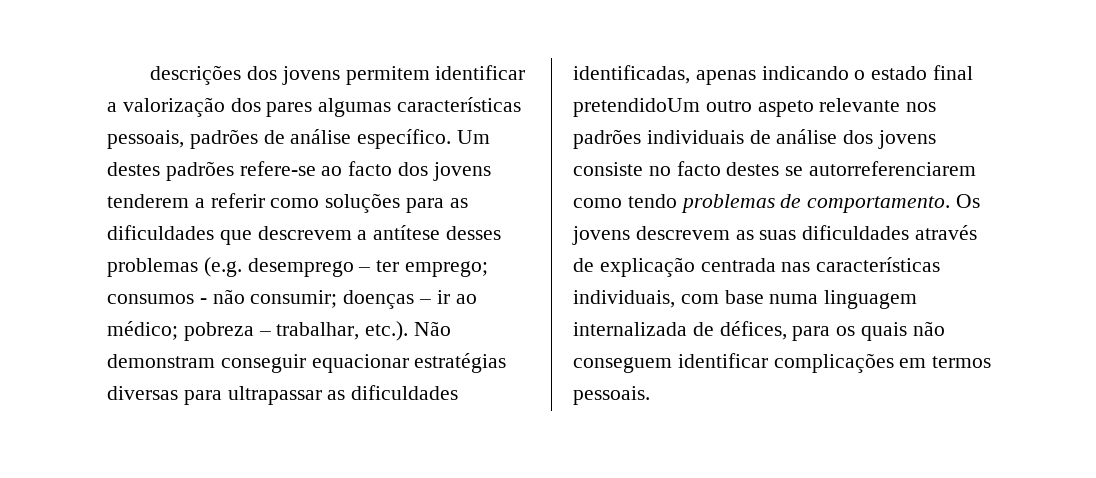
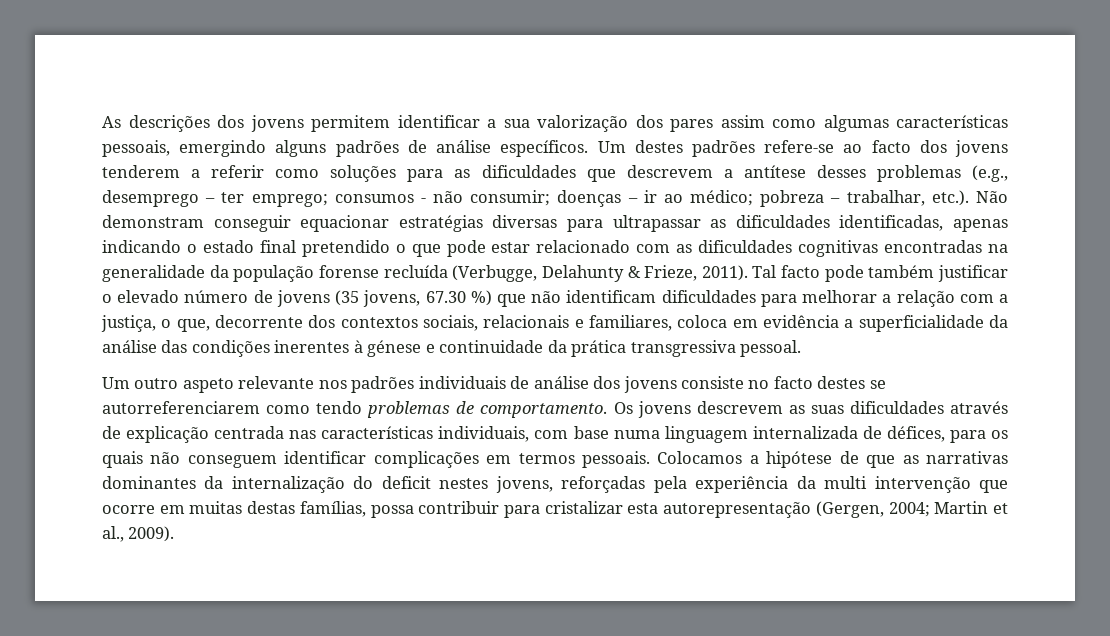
(150, 75) none -> [102,116,121,128] As
(117, 107) none -> [503,119,530,128] sua
(313, 109) none -> [720,115,816,128] assim como
(184, 139) none -> [179,140,327,157] emergindo alguns
[357,129,452,149] específico. -> [500,140,589,157] específicos.
[203,257,242,277] (e.g. -> [971,165,1008,182] (e.g.,
[573,98,700,117] pretendidoUm -> [301,240,1009,257] [102,265,1008,282] [102,290,1008,307] [101,315,1009,332] [102,340,802,357] [102,377,130,389] pretendido o que pode estar relacionado com as dificuldades cognitivas encontradas na generalidade da população forense recluída (Verbugge, Delahunty & Frieze, 2011). Tal facto pode também justificar o elevado número de jovens (35 jovens, 67.30 %) que não identificam dificuldades para melhorar a relação com a justiça, o que, decorrente dos contextos sociais, relacionais e familiares, coloca em evidência a superficialidade da análise das condições inerentes à génese e continuidade da prática transgressiva pessoal. // Um
(650, 395) none -> [657,451,1009,468] [102,476,1008,493] [102,501,1008,518] [102,526,175,542] Colocamos a hipótese de que as narrativas dominantes da internalização do deficit nestes jovens, reforçadas pela experiência da multi intervenção que ocorre em muitas destas famílias, possa contribuir para cristalizar esta autorepresentação (Gergen, 2004; Martin et al., 2009).

